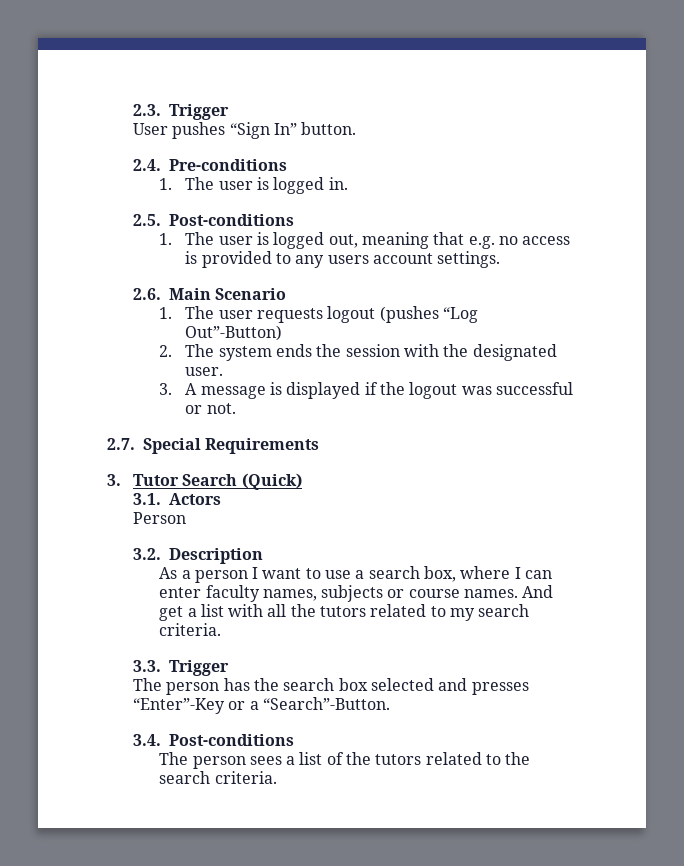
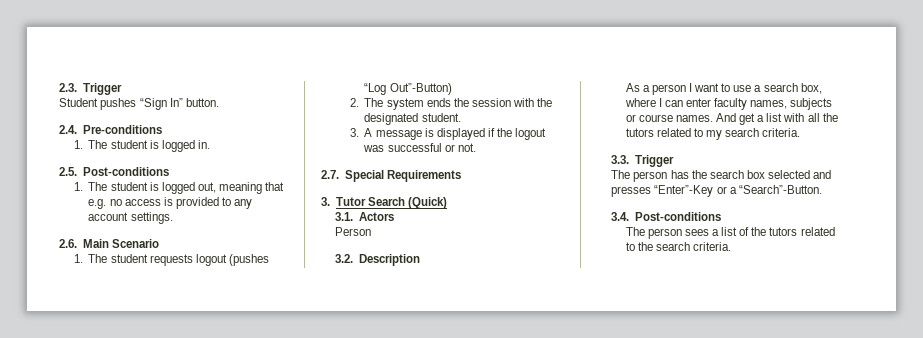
[133,123,169,135] User -> [59,98,99,107] Student
[218,181,253,190] user -> [110,140,148,149] student
[218,236,253,245] user -> [110,182,148,191] student
[327,255,369,264] users -> (253, 204) none
[218,310,253,319] user -> [110,254,148,263] student
[185,367,224,376] user. -> [421,113,461,122] student.

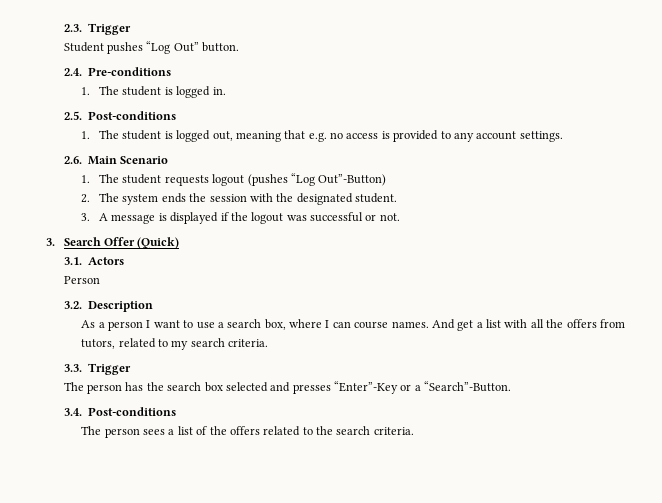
[139,98,183,110] “Sign In” -> [146,41,199,54] “Log Out”
[321,170,461,182] [321,197,405,206] 2.7. Special Requirements // 3. Tutor Search -> [46,237,136,246] 3. Search Offer
[686,98,833,110] [625,114,636,122] enter faculty names, subjects or -> (351, 324) none
[625,128,654,137] tutors -> [566,319,625,328] [81,339,116,349] offers from tutors,
[769,227,798,236] tutors -> [229,426,260,435] offers

